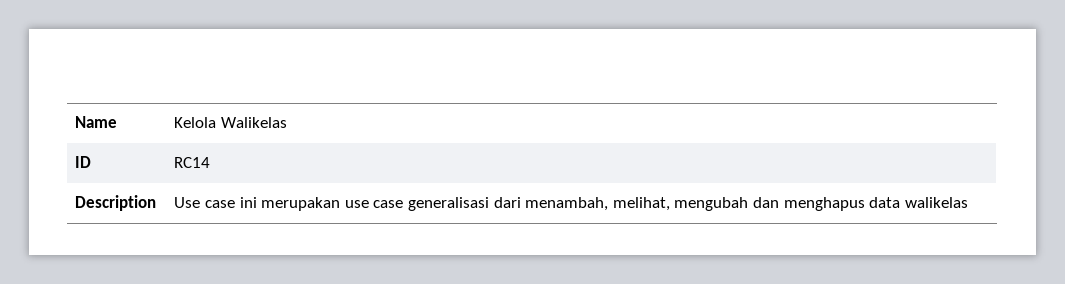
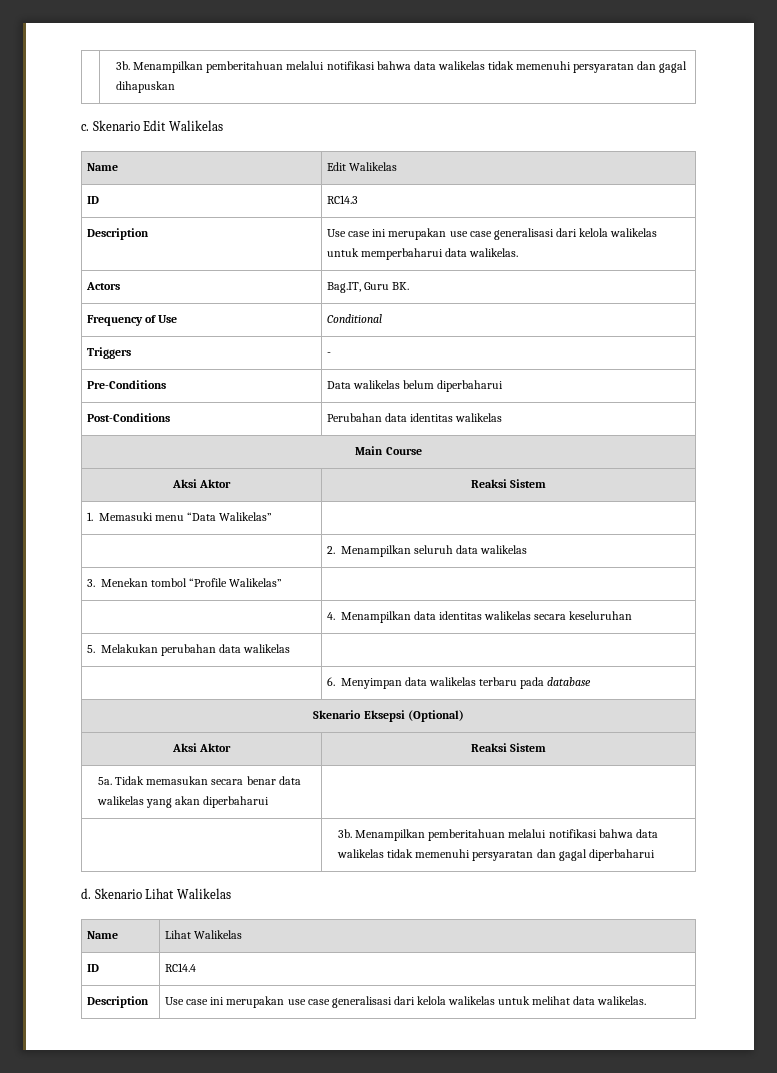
[75,116,118,128] [174,117,288,128] [75,156,92,168] [174,157,211,168] [75,195,157,211] [174,197,968,211] Name | Kelola Walikelas // ID | RC14 // Description | Use case ini merupakan use case generalisasi dari menambah, melihat, mengubah dan menghapus data walikelas -> [116,61,688,73] [116,81,176,93] [81,120,223,131] [87,163,119,171] [327,162,398,171] [87,196,100,204] [327,195,359,204] [87,228,150,240] [327,228,658,240] [327,248,519,260] [86,282,121,290] [327,282,410,293] [87,315,178,326] [327,314,383,323] [87,347,132,359] [327,352,332,356] [87,380,167,389] [327,380,504,392] [87,413,171,422] [327,413,503,422] [355,446,422,455] [171,479,232,488] [470,479,547,488] [87,512,273,521] [327,545,528,557] [87,578,283,587] [327,611,633,623] [87,644,291,656] [327,677,592,689] [313,710,464,722] [171,743,232,752] [470,743,547,752] [98,776,301,785] [97,796,270,808] [338,829,658,841] [337,849,655,861] [81,888,231,899] [87,931,119,939] [165,930,243,939] [87,964,100,972] [165,963,197,972] [87,996,150,1008] [165,996,647,1008] | 3b. Menampilkan pemberitahuan melalui notifikasi bahwa data walikelas tidak memenuhi persyaratan dan gagal dihapuskan // c. Skenario Edit Walikelas // Name | Edit Walikelas // ID | RC14.3 // Description | Use case ini merupakan use case generalisasi dari kelola walikelas untuk memperbaharui data walikelas. // Actors | Bag.IT, Guru BK. // Frequency of Use | Conditional // Triggers | - // Pre-Conditions | Data walikelas belum diperbaharui // Post-Conditions | Perubahan data identitas walikelas // Main Course // Aksi Aktor | Reaksi Sistem // 1. Memasuki menu “Data Walikelas” | // | 2. Menampilkan seluruh data walikelas // 3. Menekan tombol “Profile Walikelas” | // | 4. Menampilkan data identitas walikelas secara keseluruhan // 5. Melakukan perubahan data walikelas | // | 6. Menyimpan data walikelas terbaru pada database // Skenario Eksepsi (Optional) // Aksi Aktor | Reaksi Sistem // 5a. Tidak memasukan secara benar data walikelas yang akan diperbaharui | // | 3b. Menampilkan pemberitahuan melalui notifikasi bahwa data walikelas tidak memenuhi persyaratan dan gagal diperbaharui // d. Skenario Lihat Walikelas // Name | Lihat Walikelas // ID | RC14.4 // Description | Use case ini merupakan use case generalisasi dari kelola walikelas untuk melihat data walikelas.

